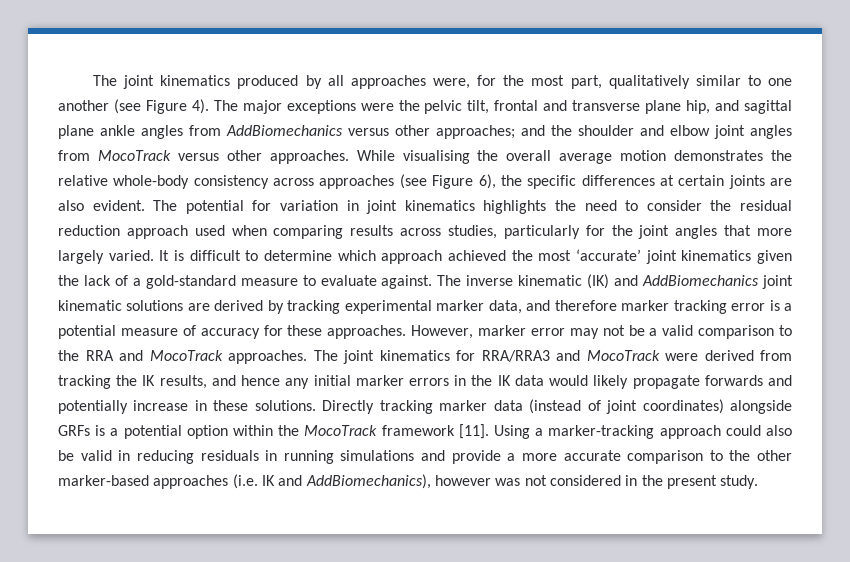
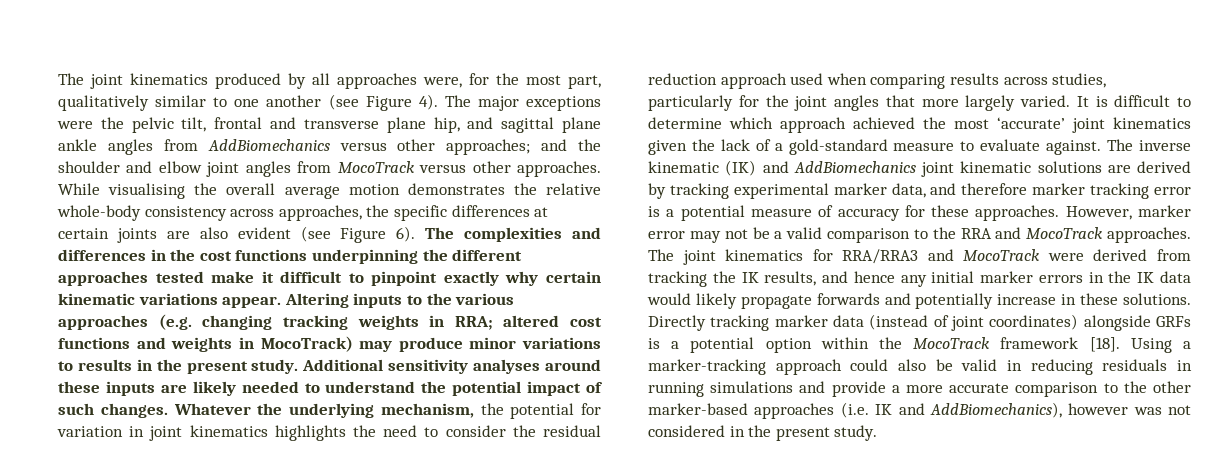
[319,174,496,189] approaches (see Figure 6), -> [278,205,362,221] approaches,
[92,200,178,211] evident. The -> [237,226,601,243] [58,249,523,264] [58,271,601,286] [58,293,515,308] [58,314,602,330] [58,336,601,352] [58,359,601,374] [58,381,603,396] [58,403,504,418] evident (see Figure 6). The complexities and differences in the cost functions underpinning the different approaches tested make it difficult to pinpoint exactly why certain kinematic variations appear. Altering inputs to the various approaches (e.g. changing tracking weights in RRA; altered cost functions and weights in MocoTrack) may produce minor variations to results in the present study. Additional sensitivity analyses around these inputs are likely needed to understand the potential impact of such changes. Whatever the underlying mechanism, the
[458,424,489,439] [11]. -> [1089,337,1120,352] [18].

